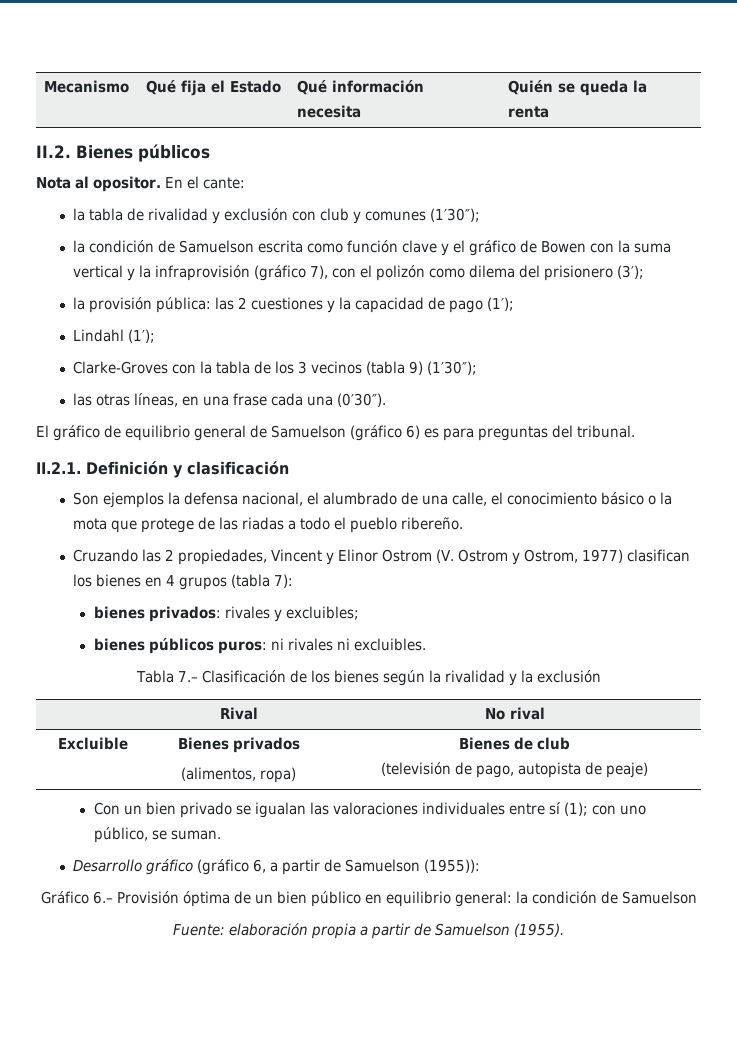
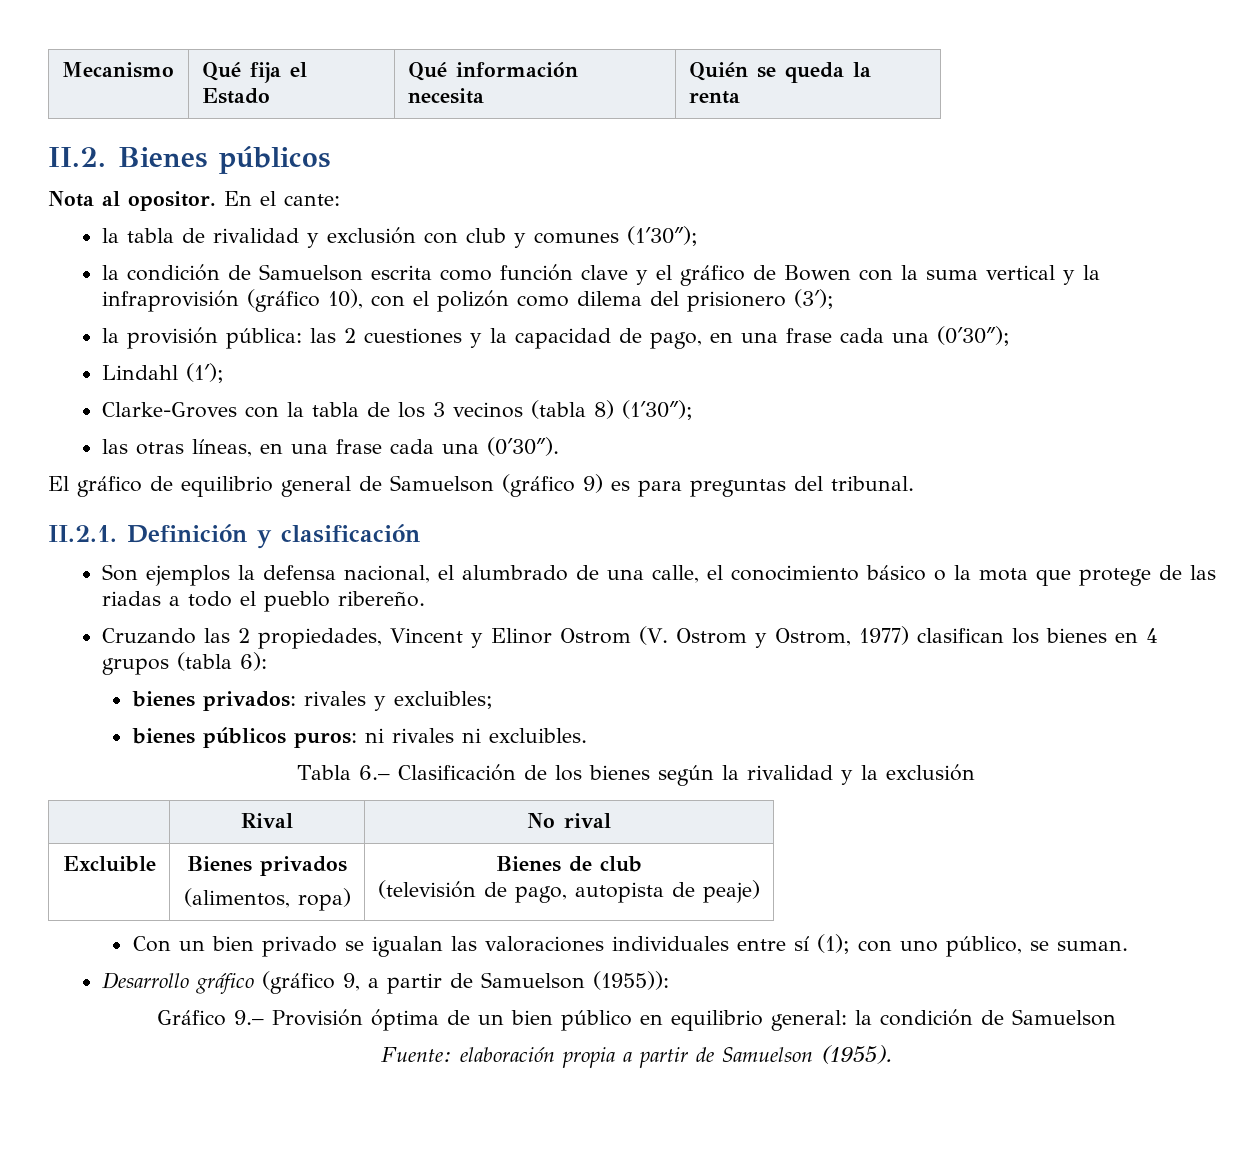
[309,265,328,279] 7), -> [328,289,364,309] 10),
[448,297,514,313] pago (1′); -> [650,326,1011,349] pago, en una frase cada una (0′30″);
[408,361,423,375] 9) -> [594,400,615,419] 8)
[406,425,420,439] 6) -> [583,474,603,493] 9)
[273,574,293,588] 7): -> [240,652,268,671] 6):
[177,671,198,682] 7.– -> [358,765,390,780] 6.–
[252,859,266,873] 6, -> [343,973,361,991] 9,
[92,891,113,904] 6.– -> [233,1010,264,1025] 9.–

